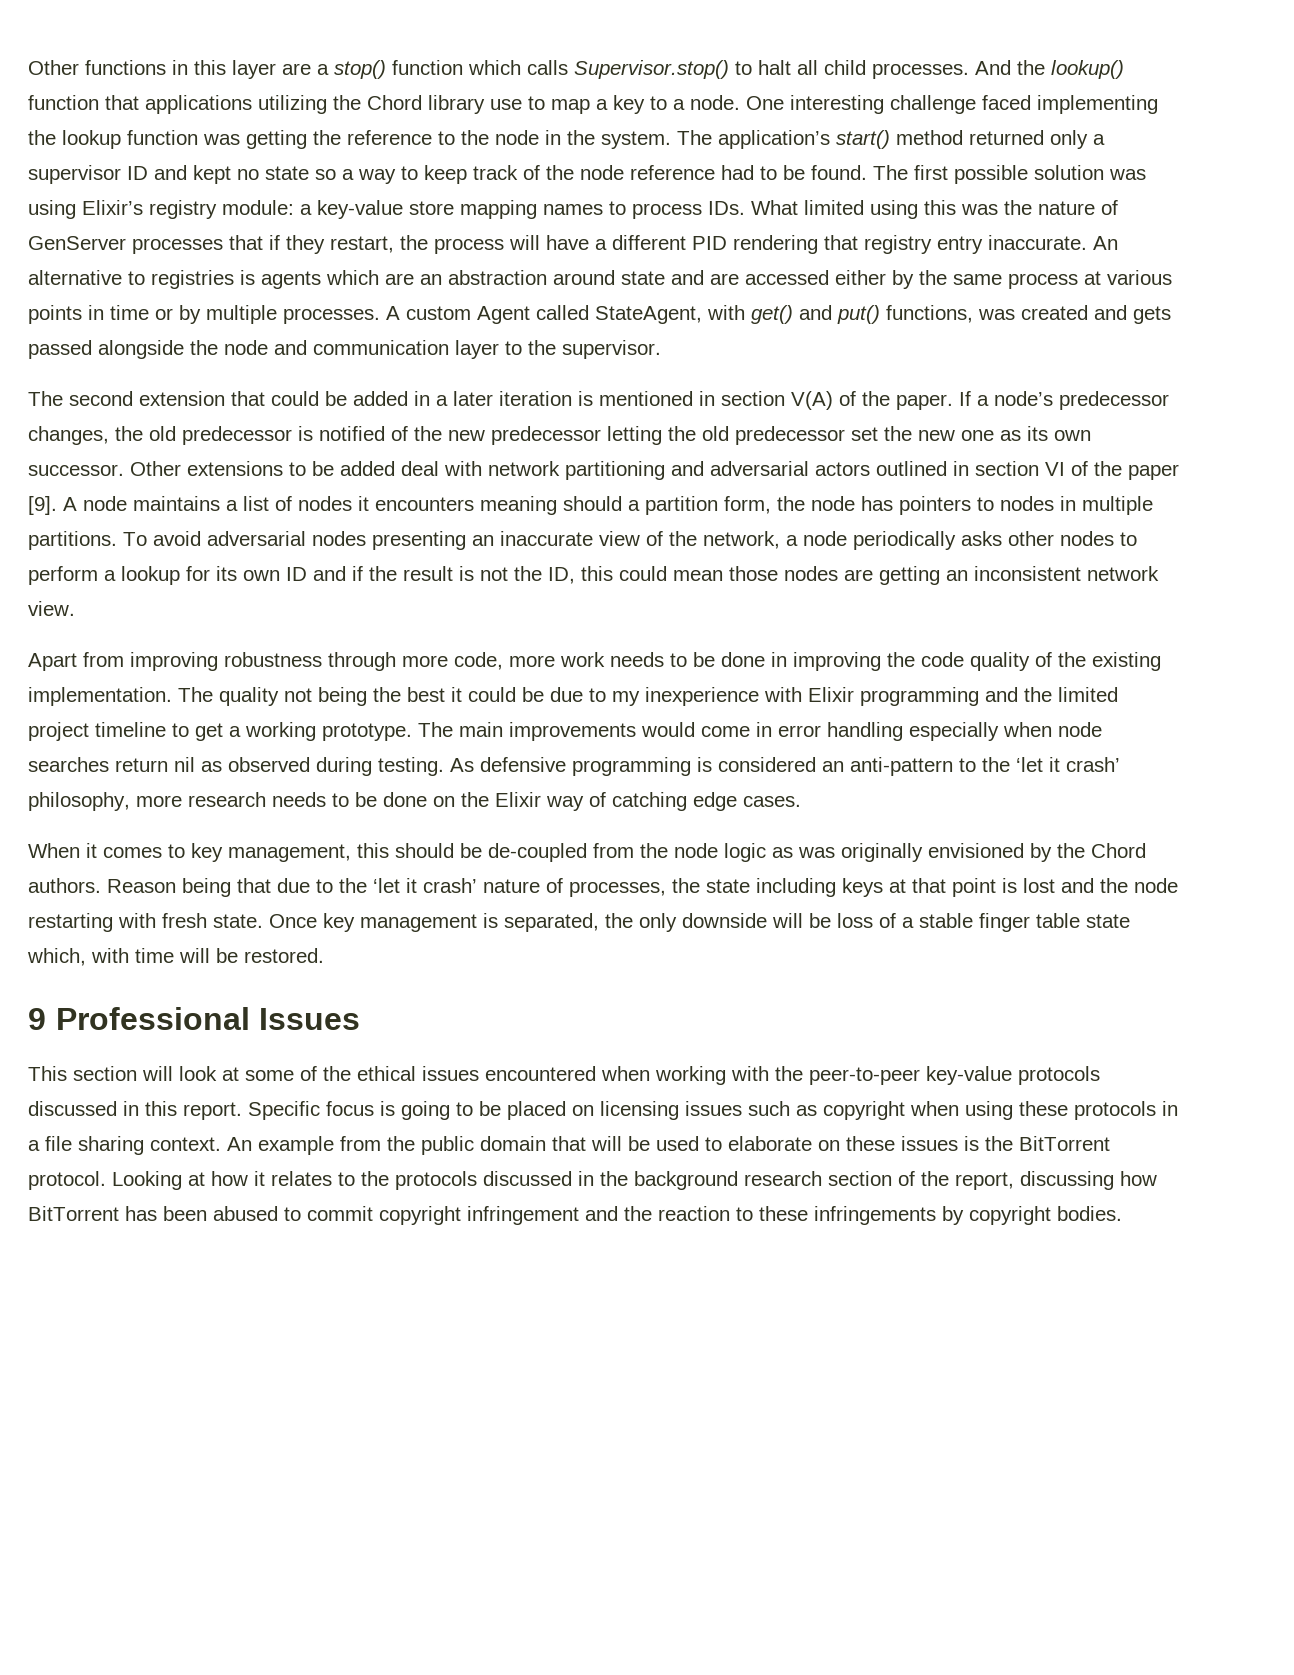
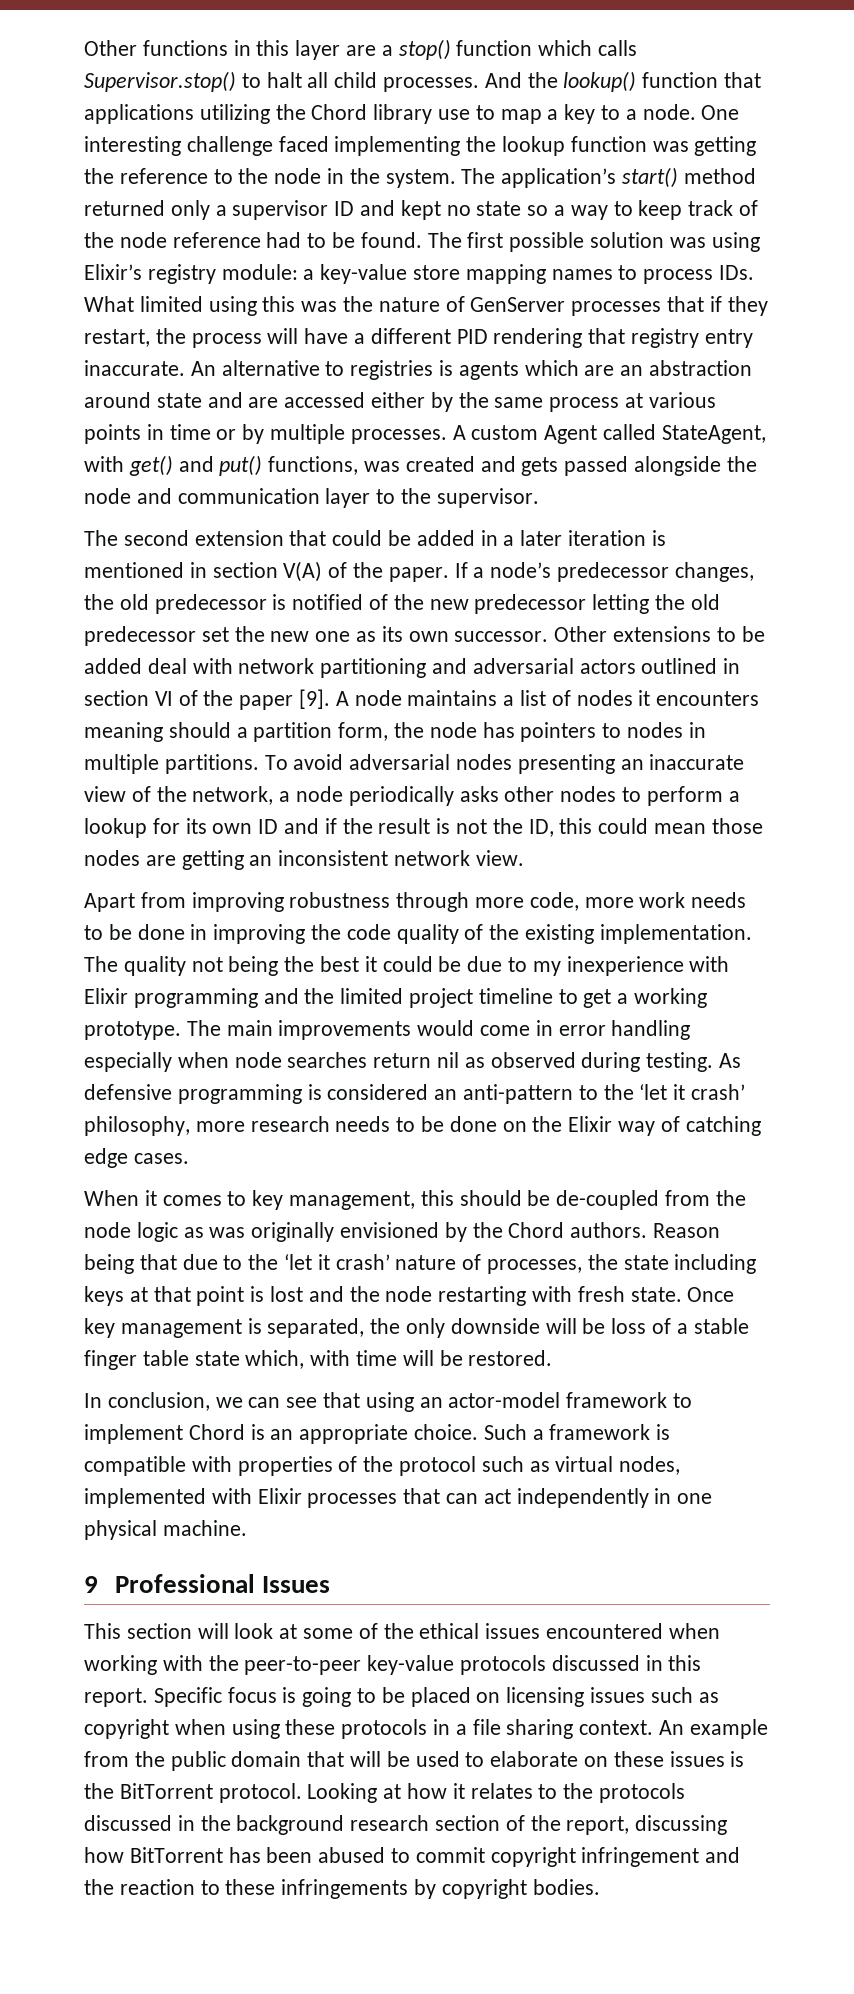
(324, 955) none -> [84,1392,693,1412] [84,1424,671,1444] [84,1456,681,1476] [84,1488,713,1508] [84,1520,247,1540] // In conclusion, we can see that using an actor-model framework to implement Chord is an appropriate choice. Such a framework is compatible with properties of the protocol such as virtual nodes, implemented with Elixir processes that can act independently in one physical machine.

